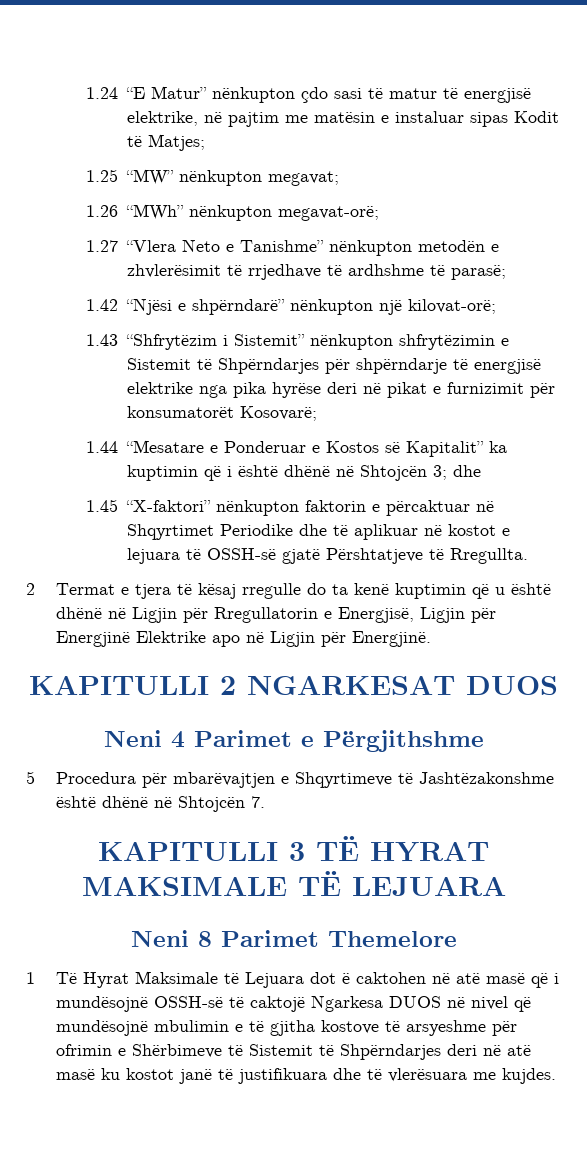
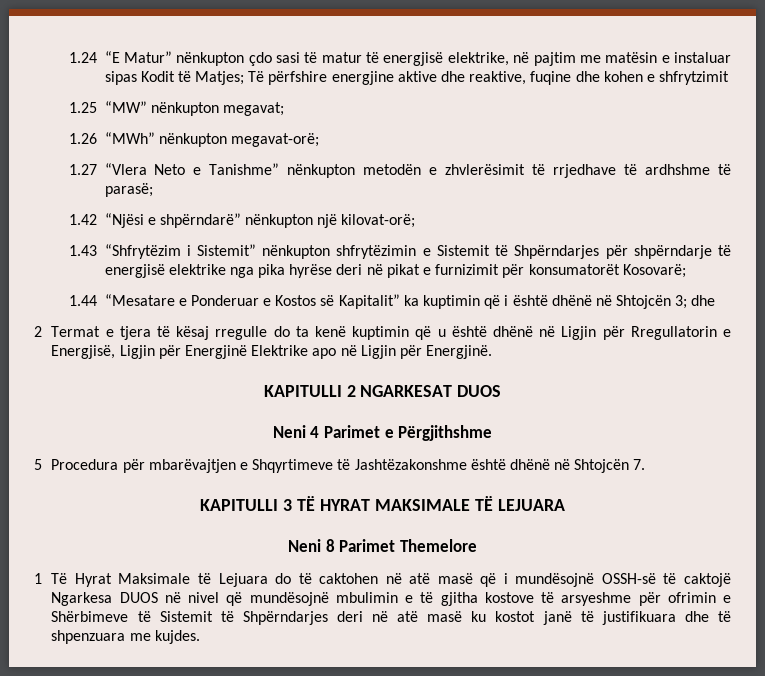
(205, 142) none -> [248,71,730,85] Të përfshire energjine aktive dhe reaktive, fuqine dhe kohen e shfrytzimit
[86,499,494,516] [126,524,510,540] [126,548,528,564] // 1.45 “X-faktori” nënkupton faktorin e përcaktuar në Shqyrtimet Periodike dhe të aplikuar në kostot e lejuara të OSSH-së gjatë Përshtatjeve të Rregullta. -> (716, 300) none
[310,972,351,984] dot ë -> [275,573,312,584] do të
[388,1068,468,1082] vlerësuara -> [51,630,126,644] shpenzuara

